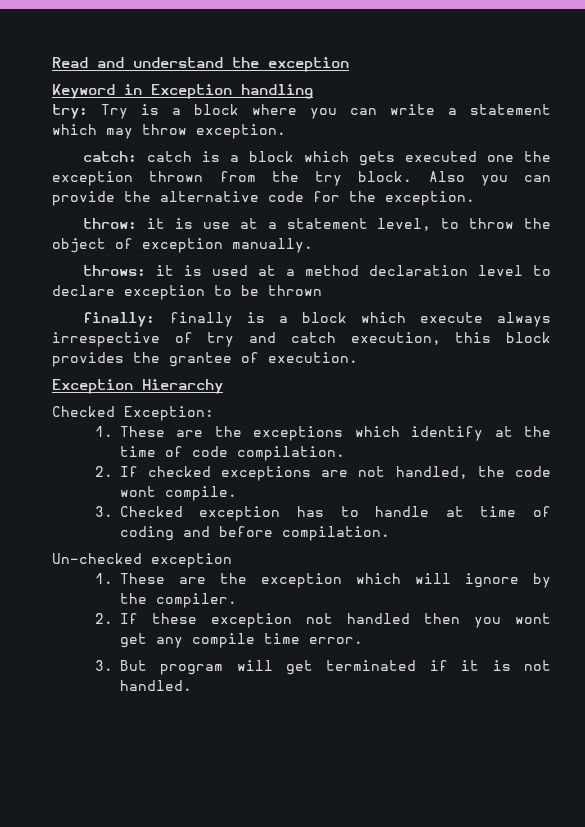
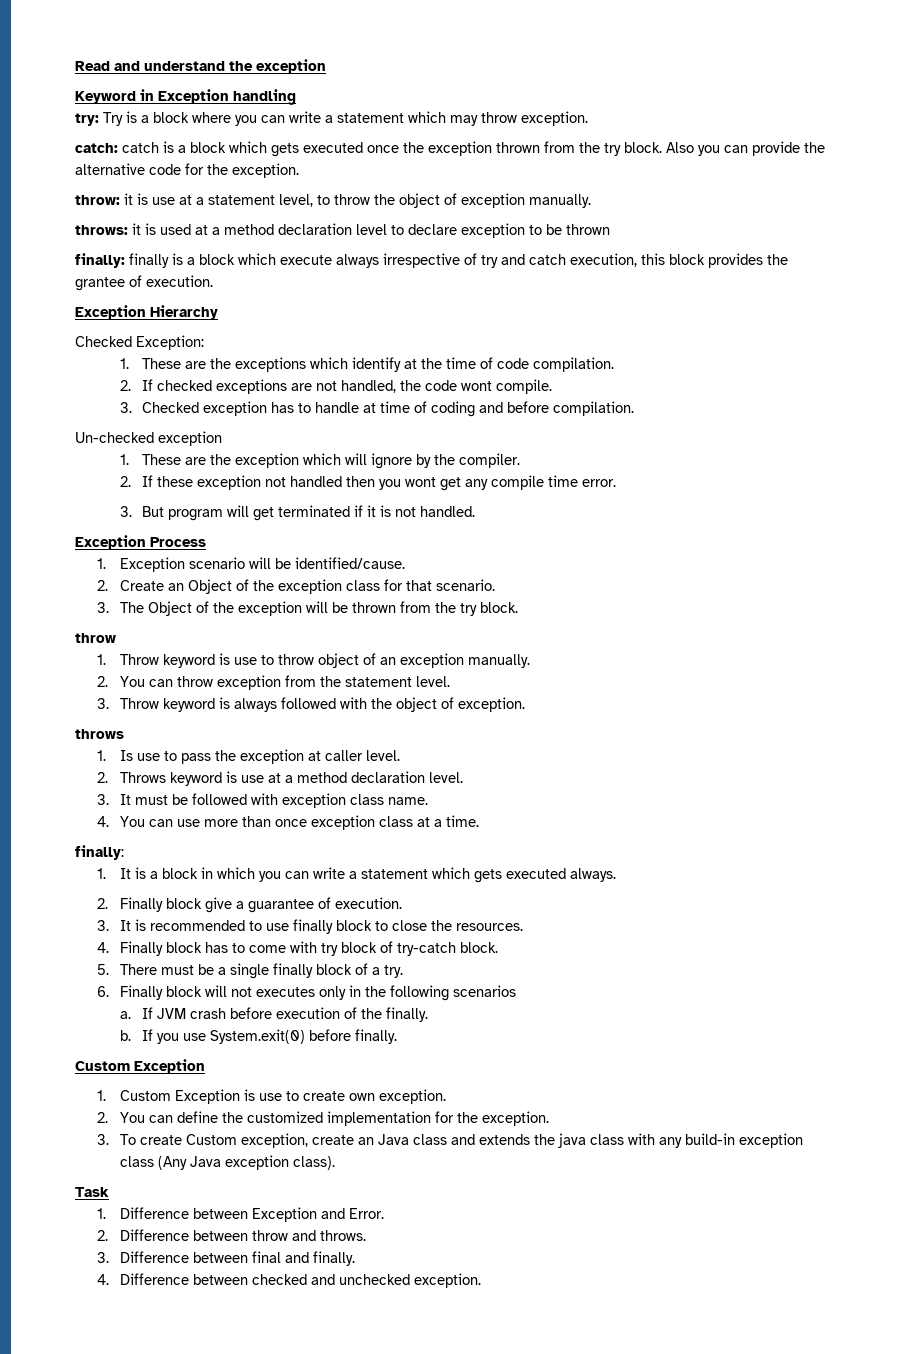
[487,155,515,162] one -> [367,145,399,153] once
(192, 685) none -> [75,535,206,550] [97,557,405,572] [97,579,495,594] [97,601,518,616] [75,633,116,643] [97,653,530,668] [97,675,450,690] [97,697,525,712] [75,729,124,739] [97,749,400,764] [97,771,463,786] [97,793,428,808] [97,815,479,830] [75,845,124,860] [97,867,616,883] [97,897,402,913] [97,919,523,934] [97,941,498,956] [97,963,403,979] [97,985,516,1001] [119,1007,429,1022] [119,1029,398,1044] [75,1059,205,1074] [97,1089,446,1104] [97,1111,549,1126] [97,1133,803,1148] [119,1155,335,1170] [75,1187,109,1197] [97,1207,384,1222] [97,1229,366,1241] [97,1251,355,1266] [97,1273,481,1288] // Exception Process // 1. Exception scenario will be identified/cause. // 2. Create an Object of the exception class for that scenario. // 3. The Object of the exception will be thrown from the try block. // throw // 1. Throw keyword is use to throw object of an exception manually. // 2. You can throw exception from the statement level. // 3. Throw keyword is always followed with the object of exception. // throws // 1. Is use to pass the exception at caller level. // 2. Throws keyword is use at a method declaration level. // 3. It must be followed with exception class name. // 4. You can use more than once exception class at a time. // finally: // 1. It is a block in which you can write a statement which gets executed always. // 2. Finally block give a guarantee of execution. // 3. It is recommended to use finally block to close the resources. // 4. Finally block has to come with try block of try-catch block. // 5. There must be a single finally block of a try. // 6. Finally block will not executes only in the following scenarios // a. If JVM crash before execution of the finally. // b. If you use System.exit(0) before finally. // Custom Exception // 1. Custom Exception is use to create own exception. // 2. You can define the customized implementation for the exception. // 3. To create Custom exception, create an Java class and extends the java class with any build-in exception class (Any Java exception class). // Task // 1. Difference between Exception and Error. // 2. Difference between throw and throws. // 3. Difference between final and finally. // 4. Difference between checked and unchecked exception.

